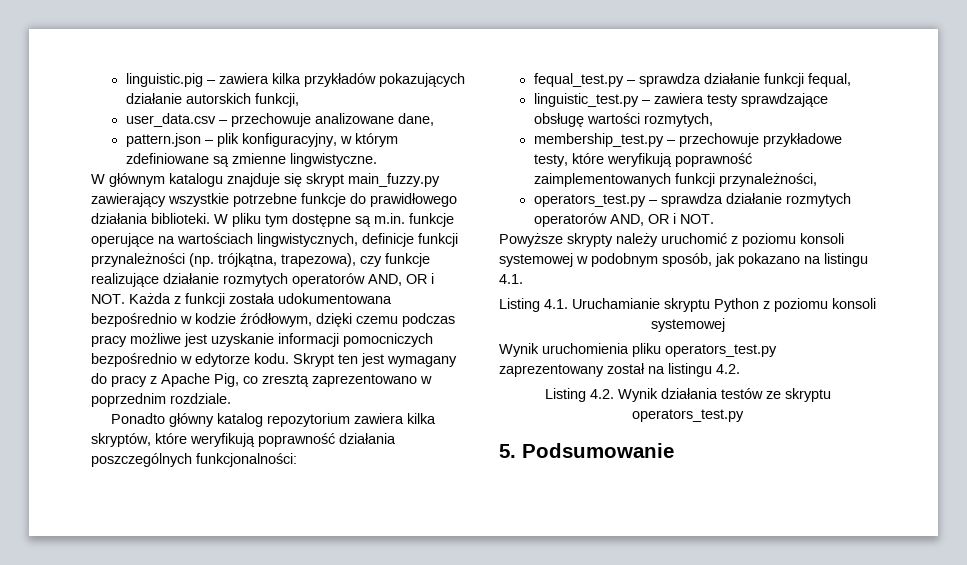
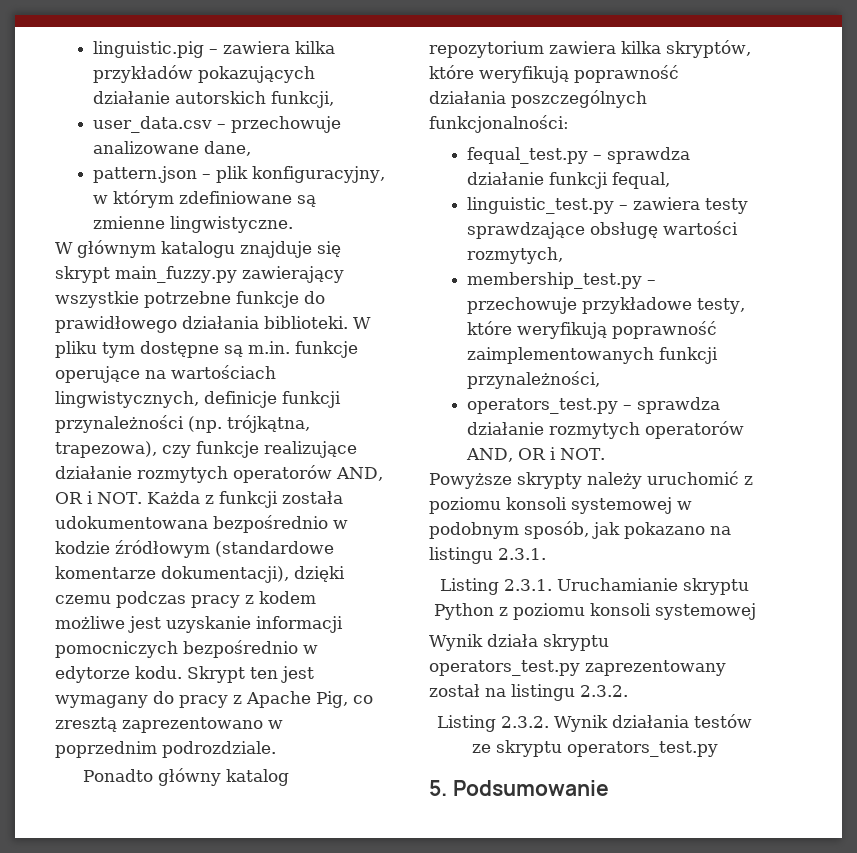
[240,313,312,327] źródłowym, -> [115,540,334,558] [55,566,289,583] źródłowym (standardowe komentarze dokumentacji),
(127, 341) none -> [245,591,316,604] z kodem
[170,393,231,404] rozdziale. -> [162,741,276,758] podrozdziale.
[499,274,523,284] [499,298,568,312] 4.1. // Listing 4.1. -> [498,548,546,560] [440,578,552,595] 2.3.1. // Listing 2.3.1.
[542,343,661,357] uruchomienia pliku -> [487,634,609,651] działa skryptu
[716,364,740,374] [544,388,614,402] 4.2. // Listing 4.2. -> [580,685,628,697] [437,715,549,732] 2.3.2. // Listing 2.3.2.

